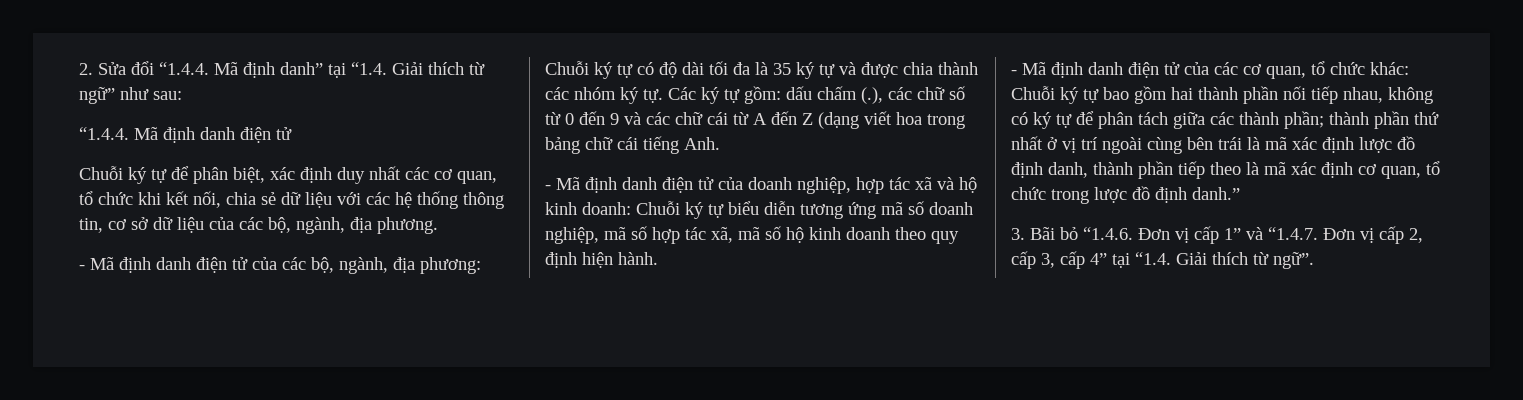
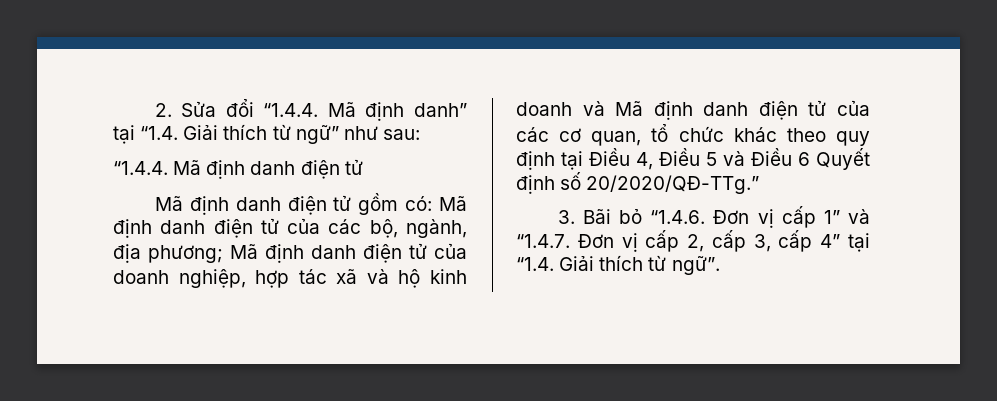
[79,166,497,184] [79,191,504,209] [79,217,438,234] [79,265,85,270] Chuỗi ký tự để phân biệt, xác định duy nhất các cơ quan, tổ chức khi kết nối, chia sẻ dữ liệu với các hệ thống thông tin, cơ sở dữ liệu của các bộ, ngành, địa phương. // - -> [154,193,433,215] Mã định danh điện tử gồm có:
[420,257,481,274] [545,61,978,79] [545,86,965,104] [545,111,965,129] [545,136,720,154] [545,185,551,190] phương: Chuỗi ký tự có độ dài tối đa là 35 ký tự và được chia thành các nhóm ký tự. Các ký tự gồm: dấu chấm (.), các chữ số từ 0 đến 9 và các chữ cái từ A đến Z (dạng viết hoa trong bảng chữ cái tiếng Anh. // - -> [148,245,223,263] phương;
[582,201,973,219] [545,226,959,244] [545,252,658,268] [1011,70,1017,75] doanh: Chuỗi ký tự biểu diễn tương ứng mã số doanh nghiệp, mã số hợp tác xã, mã số hộ kinh doanh theo quy định hiện hành. // - -> [516,101,605,116] doanh và
[1370,62,1409,75] [1011,86,1433,104] [1011,111,1439,129] [1011,136,1415,154] [1011,161,1440,179] [1011,186,1240,204] khác: Chuỗi ký tự bao gồm hai thành phần nối tiếp nhau, không có ký tự để phân tách giữa các thành phần; thành phần thứ nhất ở vị trí ngoài cùng bên trái là mã xác định lược đồ định danh, thành phần tiếp theo là mã xác định cơ quan, tổ chức trong lược đồ định danh.” -> [733,127,870,146] [516,148,870,170] [516,172,760,194] khác theo quy định tại Điều 4, Điều 5 và Điều 6 Quyết định số 20/2020/QĐ-TTg.”

